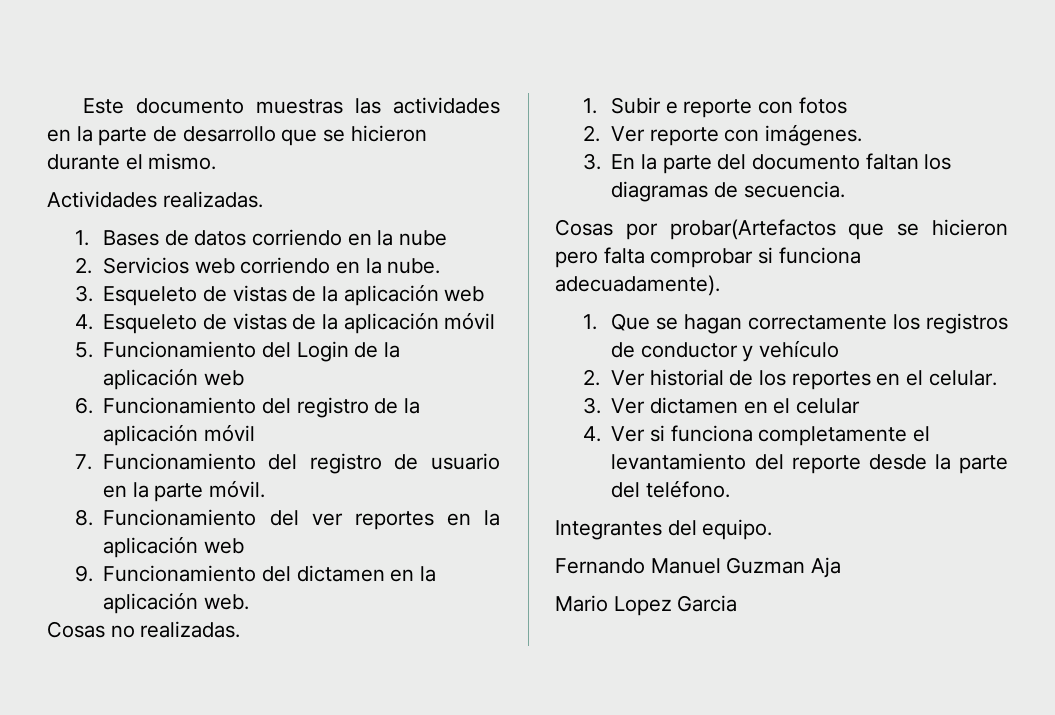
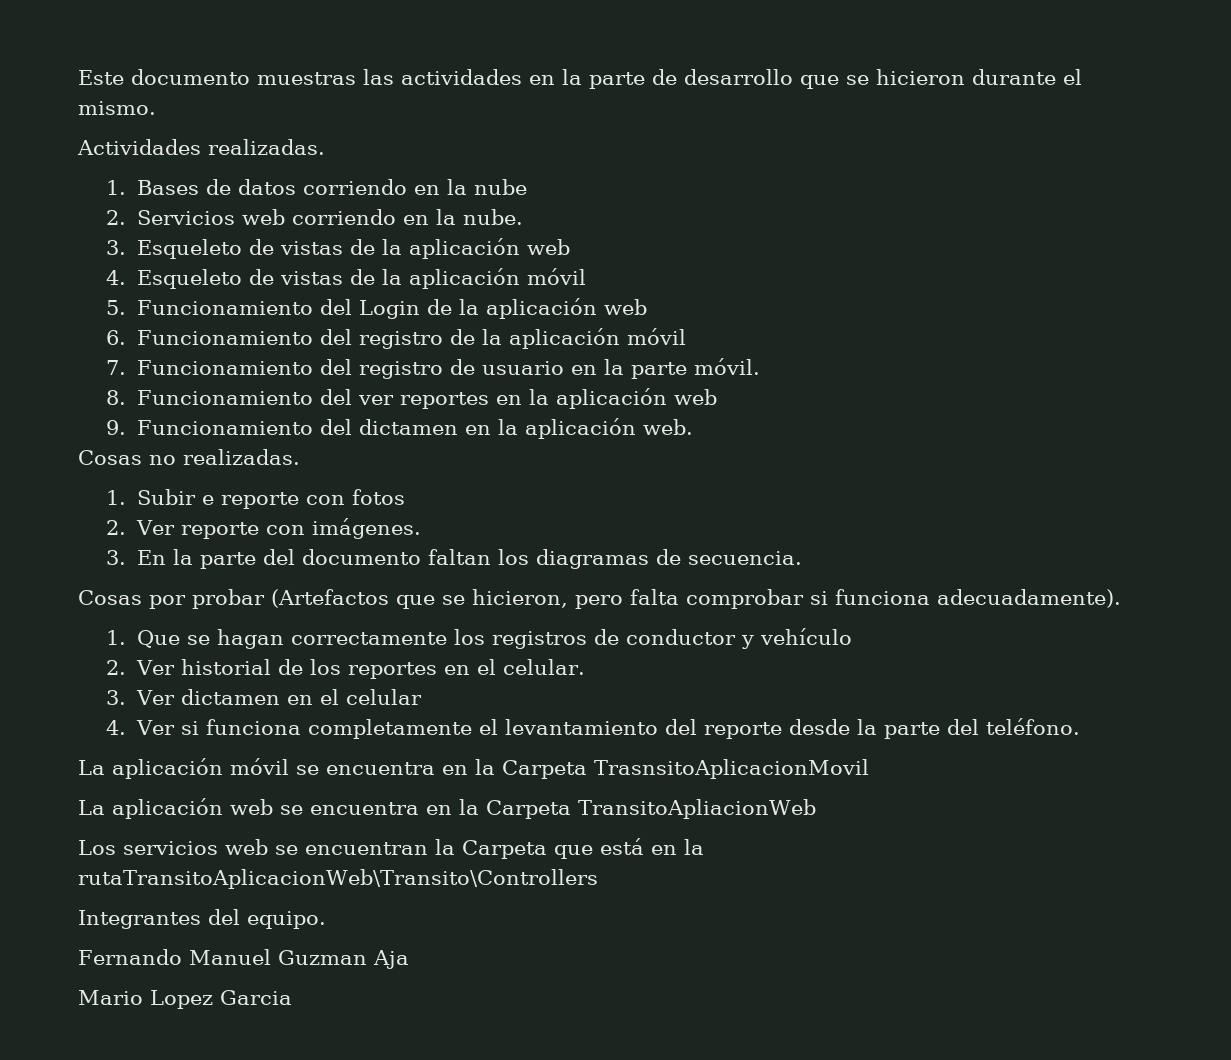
[669,219,1008,240] probar(Artefactos que se hicieron -> [192,589,568,609] probar (Artefactos que se hicieron,
(731, 489) none -> [78,758,869,779] [78,798,816,819] [78,838,704,859] [78,869,598,889] // La aplicación móvil se encuentra en la Carpeta TrasnsitoAplicacionMovil // La aplicación web se encuentra en la Carpeta TransitoApliacionWeb // Los servicios web se encuentran la Carpeta que está en la rutaTransitoAplicacionWeb\Transito\Controllers

